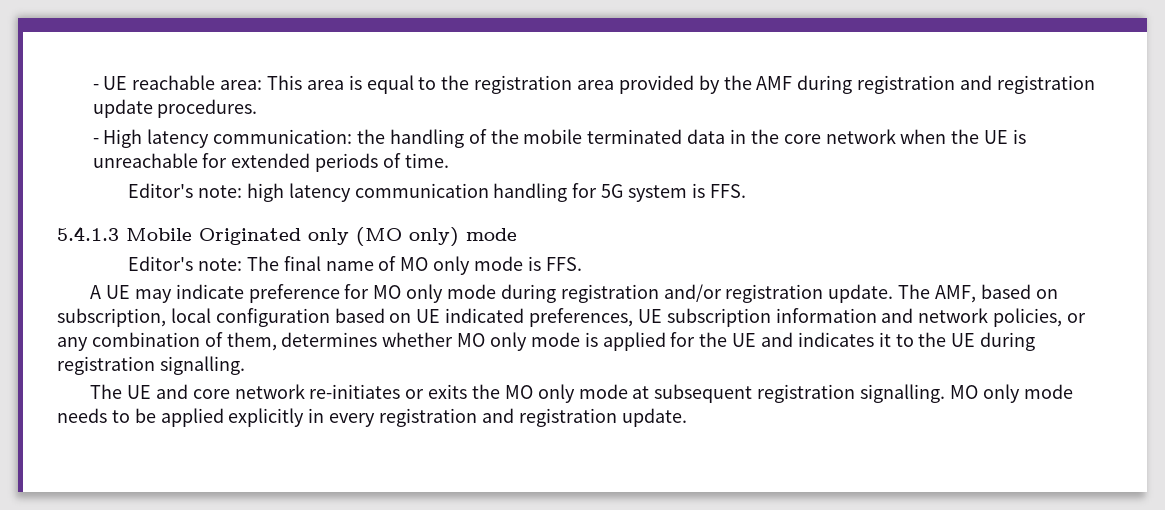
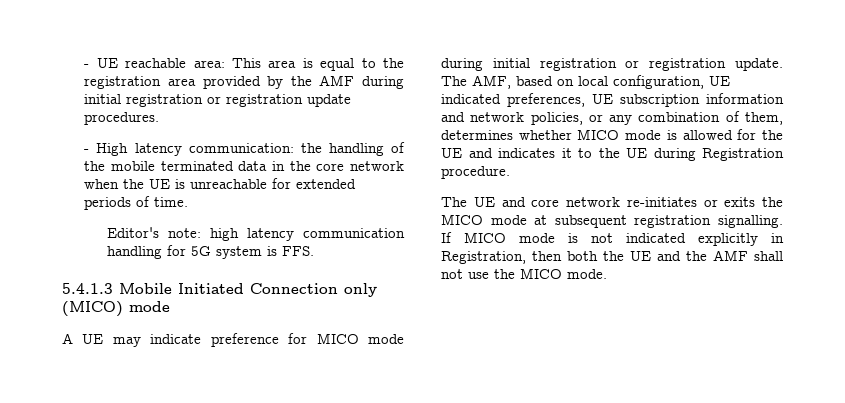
[857,75,993,94] registration and -> [84,94,222,107] initial registration or
[199,227,517,247] [128,256,582,275] Originated only (MO only) mode // Editor's note: The final name of MO only mode is FFS. -> [178,283,377,297] [62,301,170,317] Initiated Connection only (MICO) mode
[373,284,722,303] MO only mode during registration and/or -> [316,333,404,344] [441,58,640,71] MICO mode during initial registration or
[57,308,412,327] subscription, local configuration based on -> [578,75,704,89] local configuration,
[457,332,666,351] MO only mode is applied -> [577,129,733,140] MICO mode is allowed
[57,356,245,375] registration signalling. -> [702,148,784,161] [441,166,510,179] Registration procedure.
[504,384,575,403] MO only -> [441,214,483,225] MICO
[949,384,1073,403] [57,408,687,427] MO only mode needs to be applied explicitly in every registration and registration update. -> [441,232,784,246] [441,250,783,264] [441,268,607,279] If MICO mode is not indicated explicitly in Registration, then both the UE and the AMF shall not use the MICO mode.

